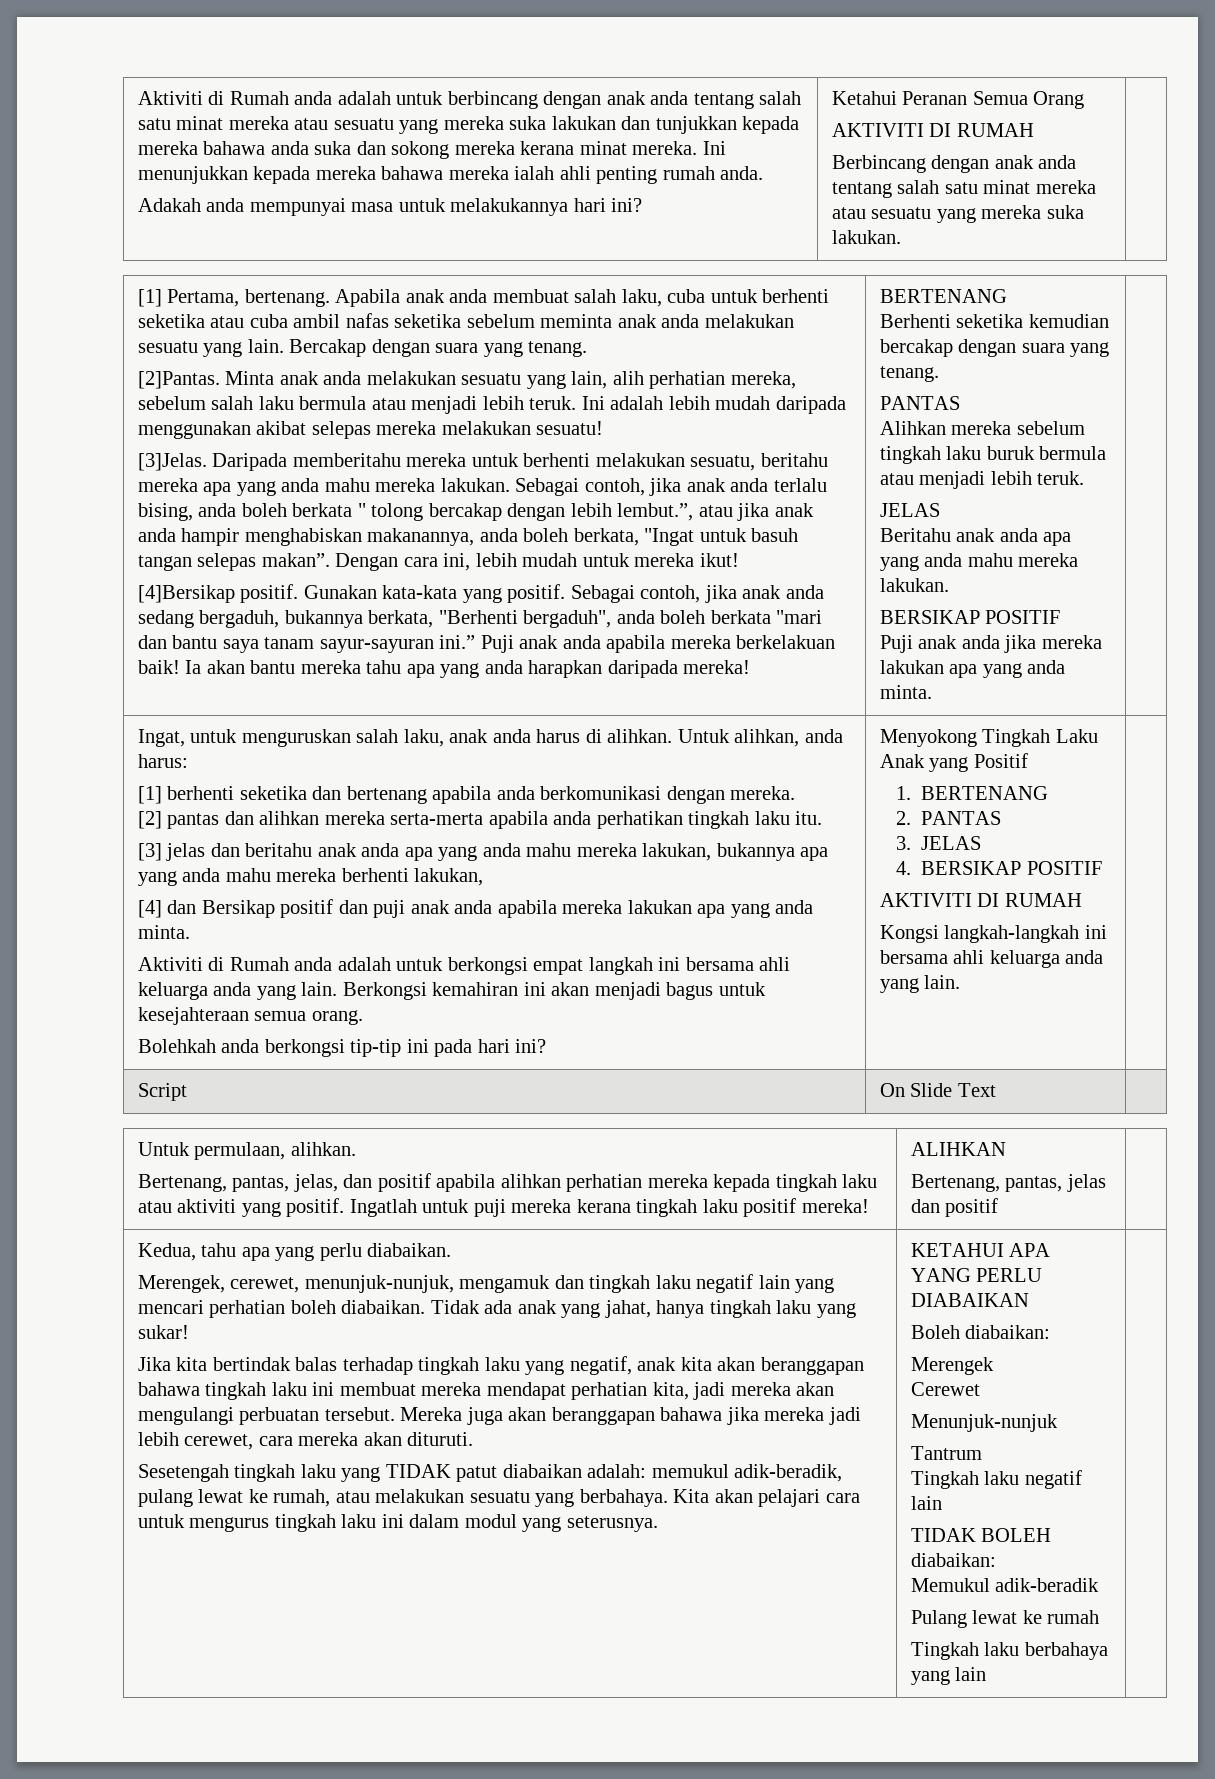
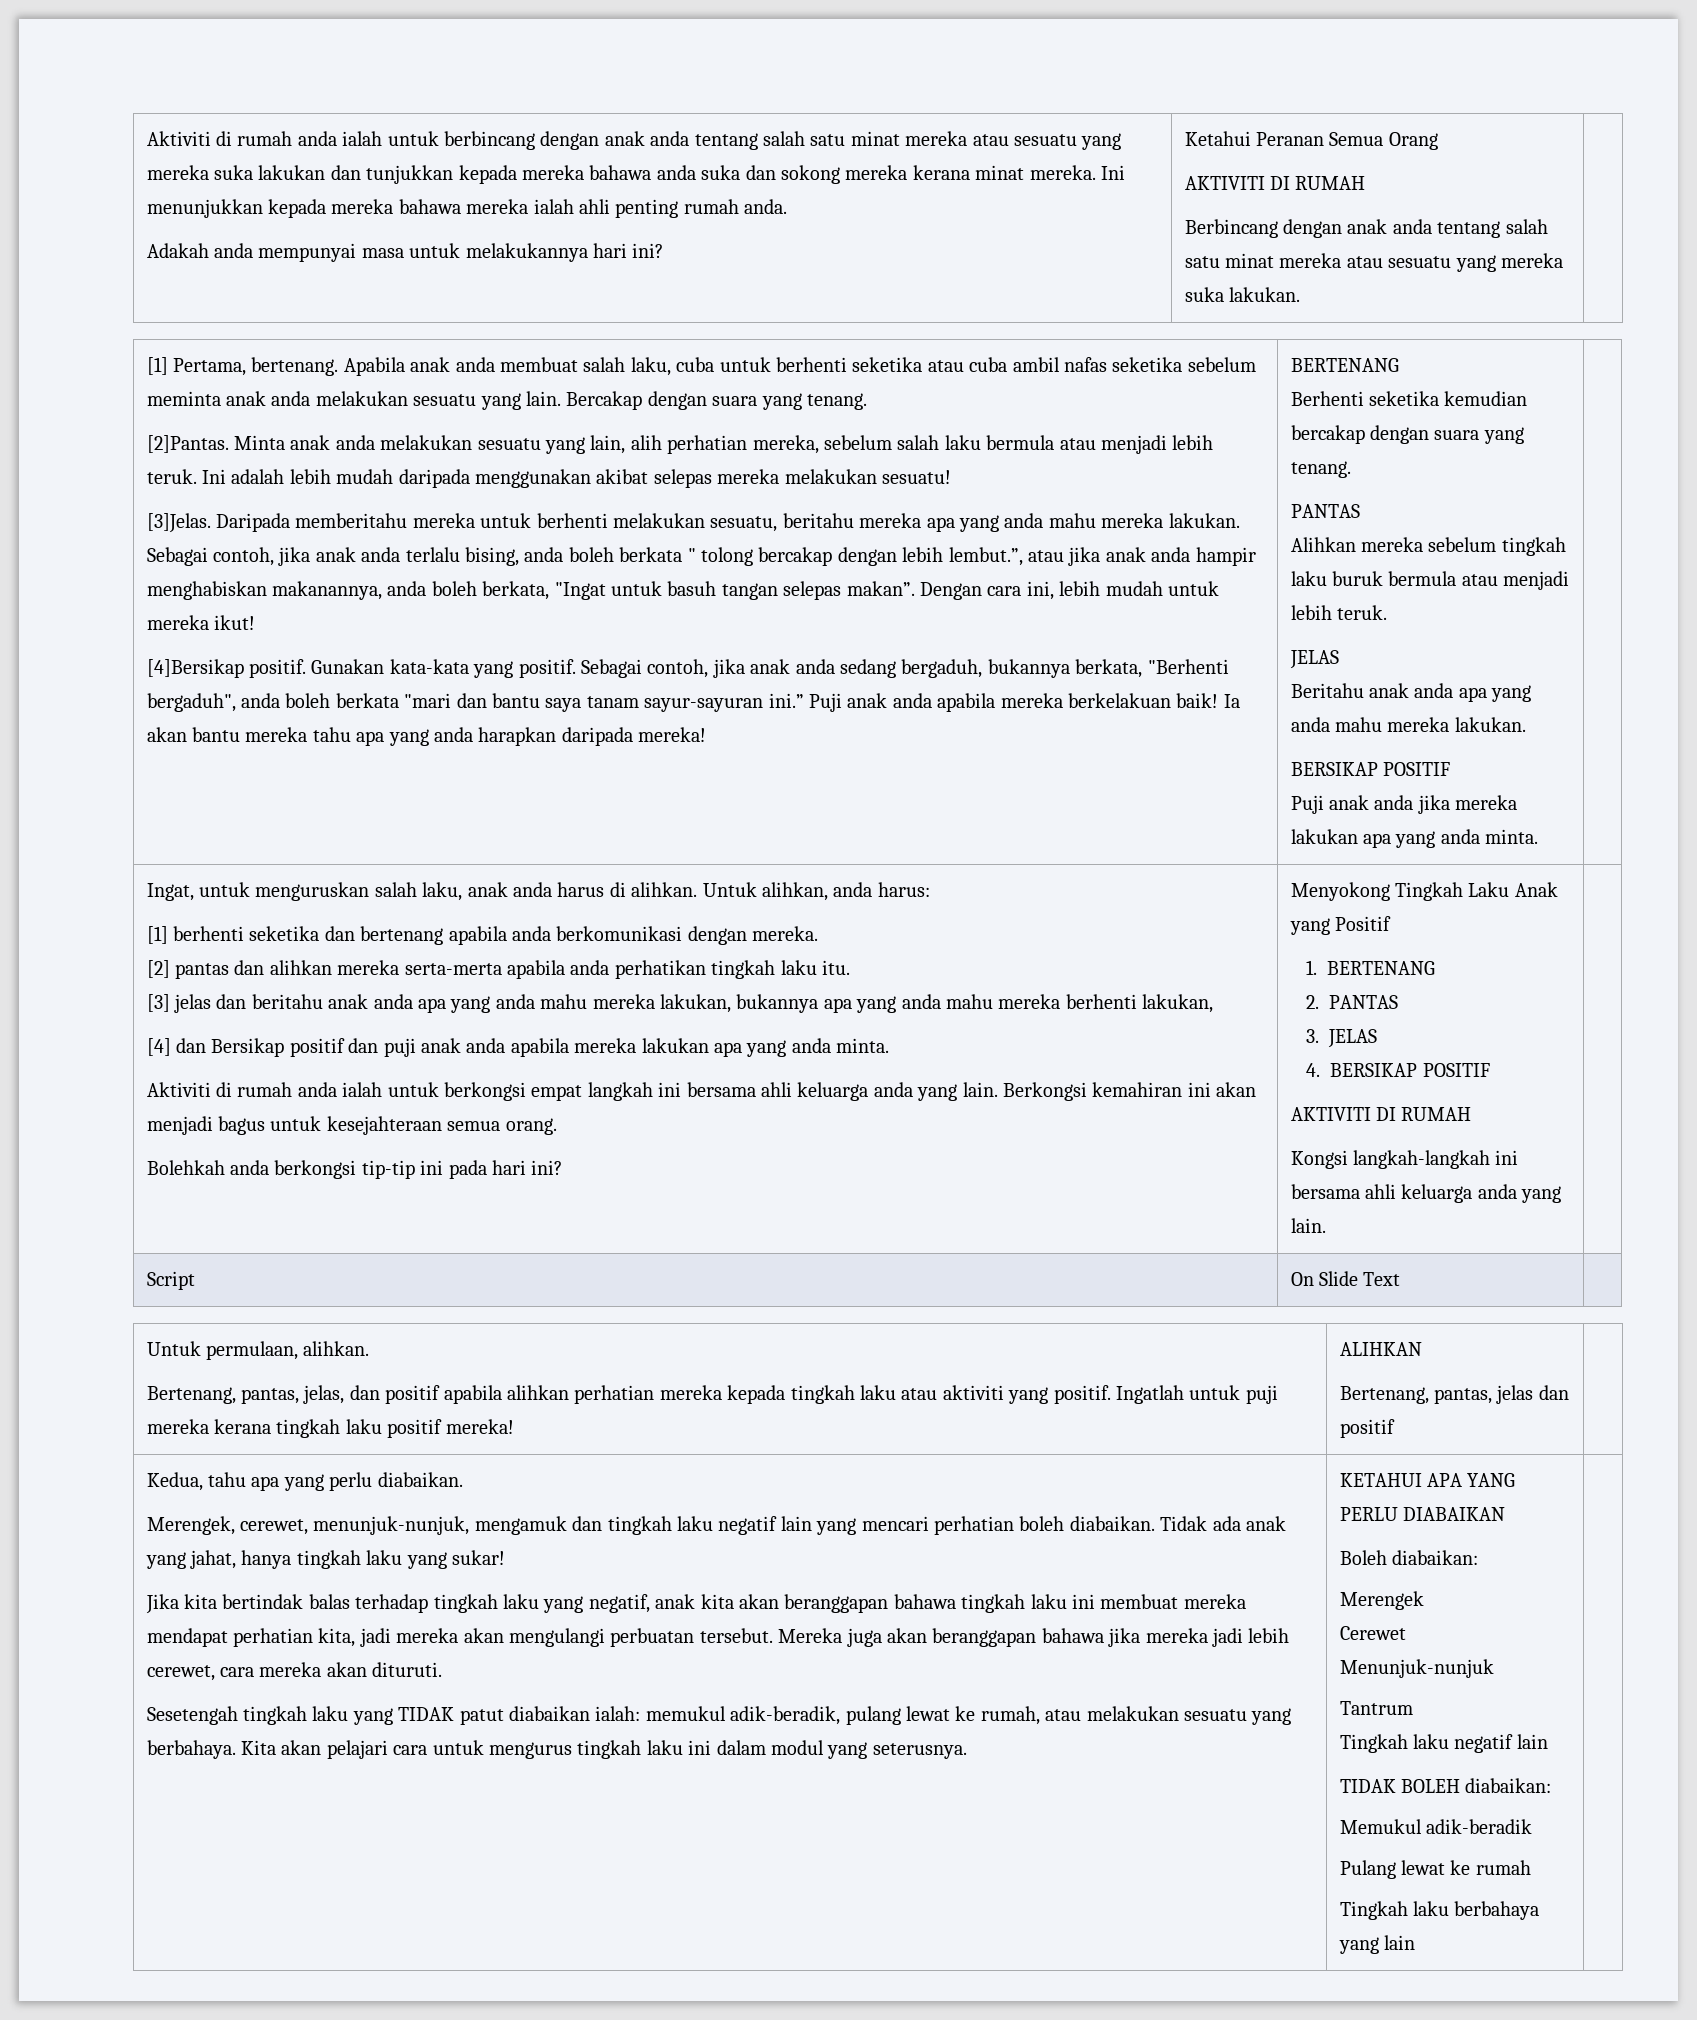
[137,91,391,105] Aktiviti di Rumah anda adalah -> [146,131,383,146] Aktiviti di rumah anda ialah
[229,957,391,971] Rumah anda adalah -> [237,1082,383,1097] rumah anda ialah
[587,1464,647,1478] adalah: -> [595,1706,641,1721] ialah:

